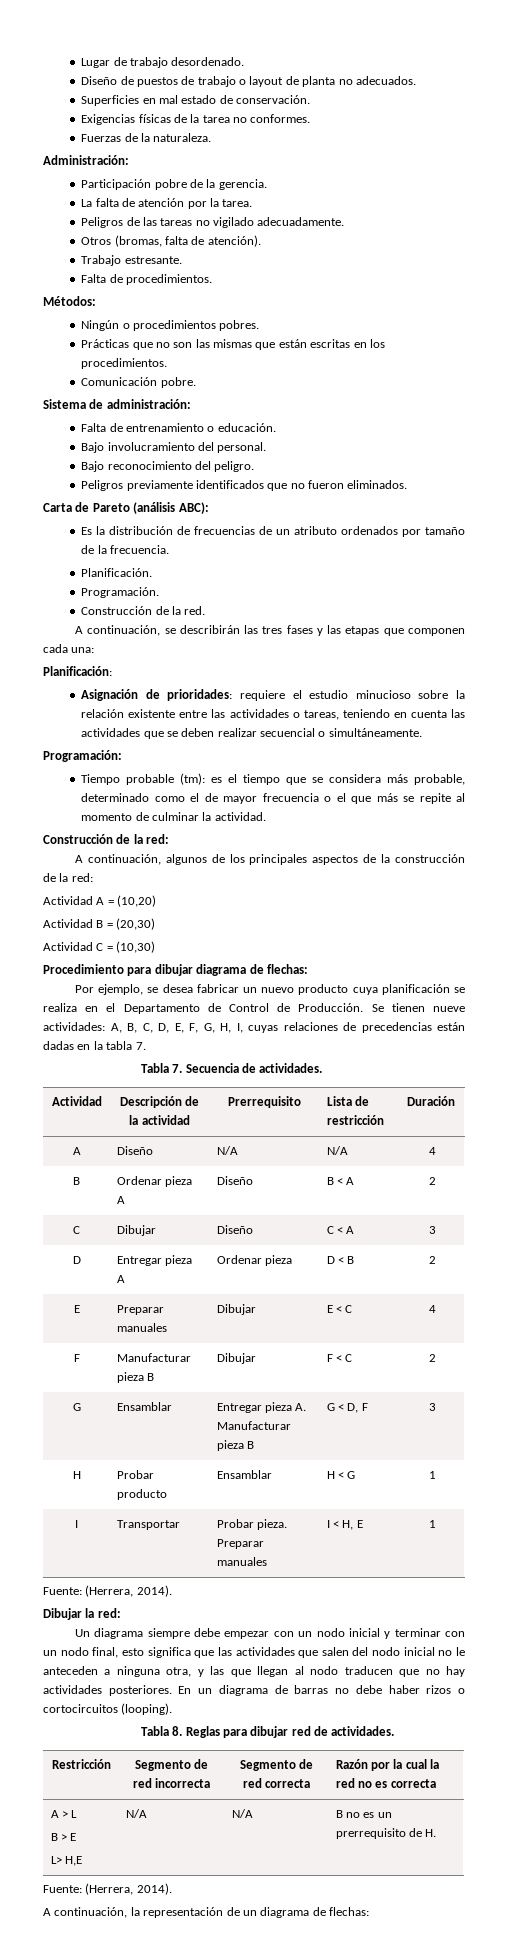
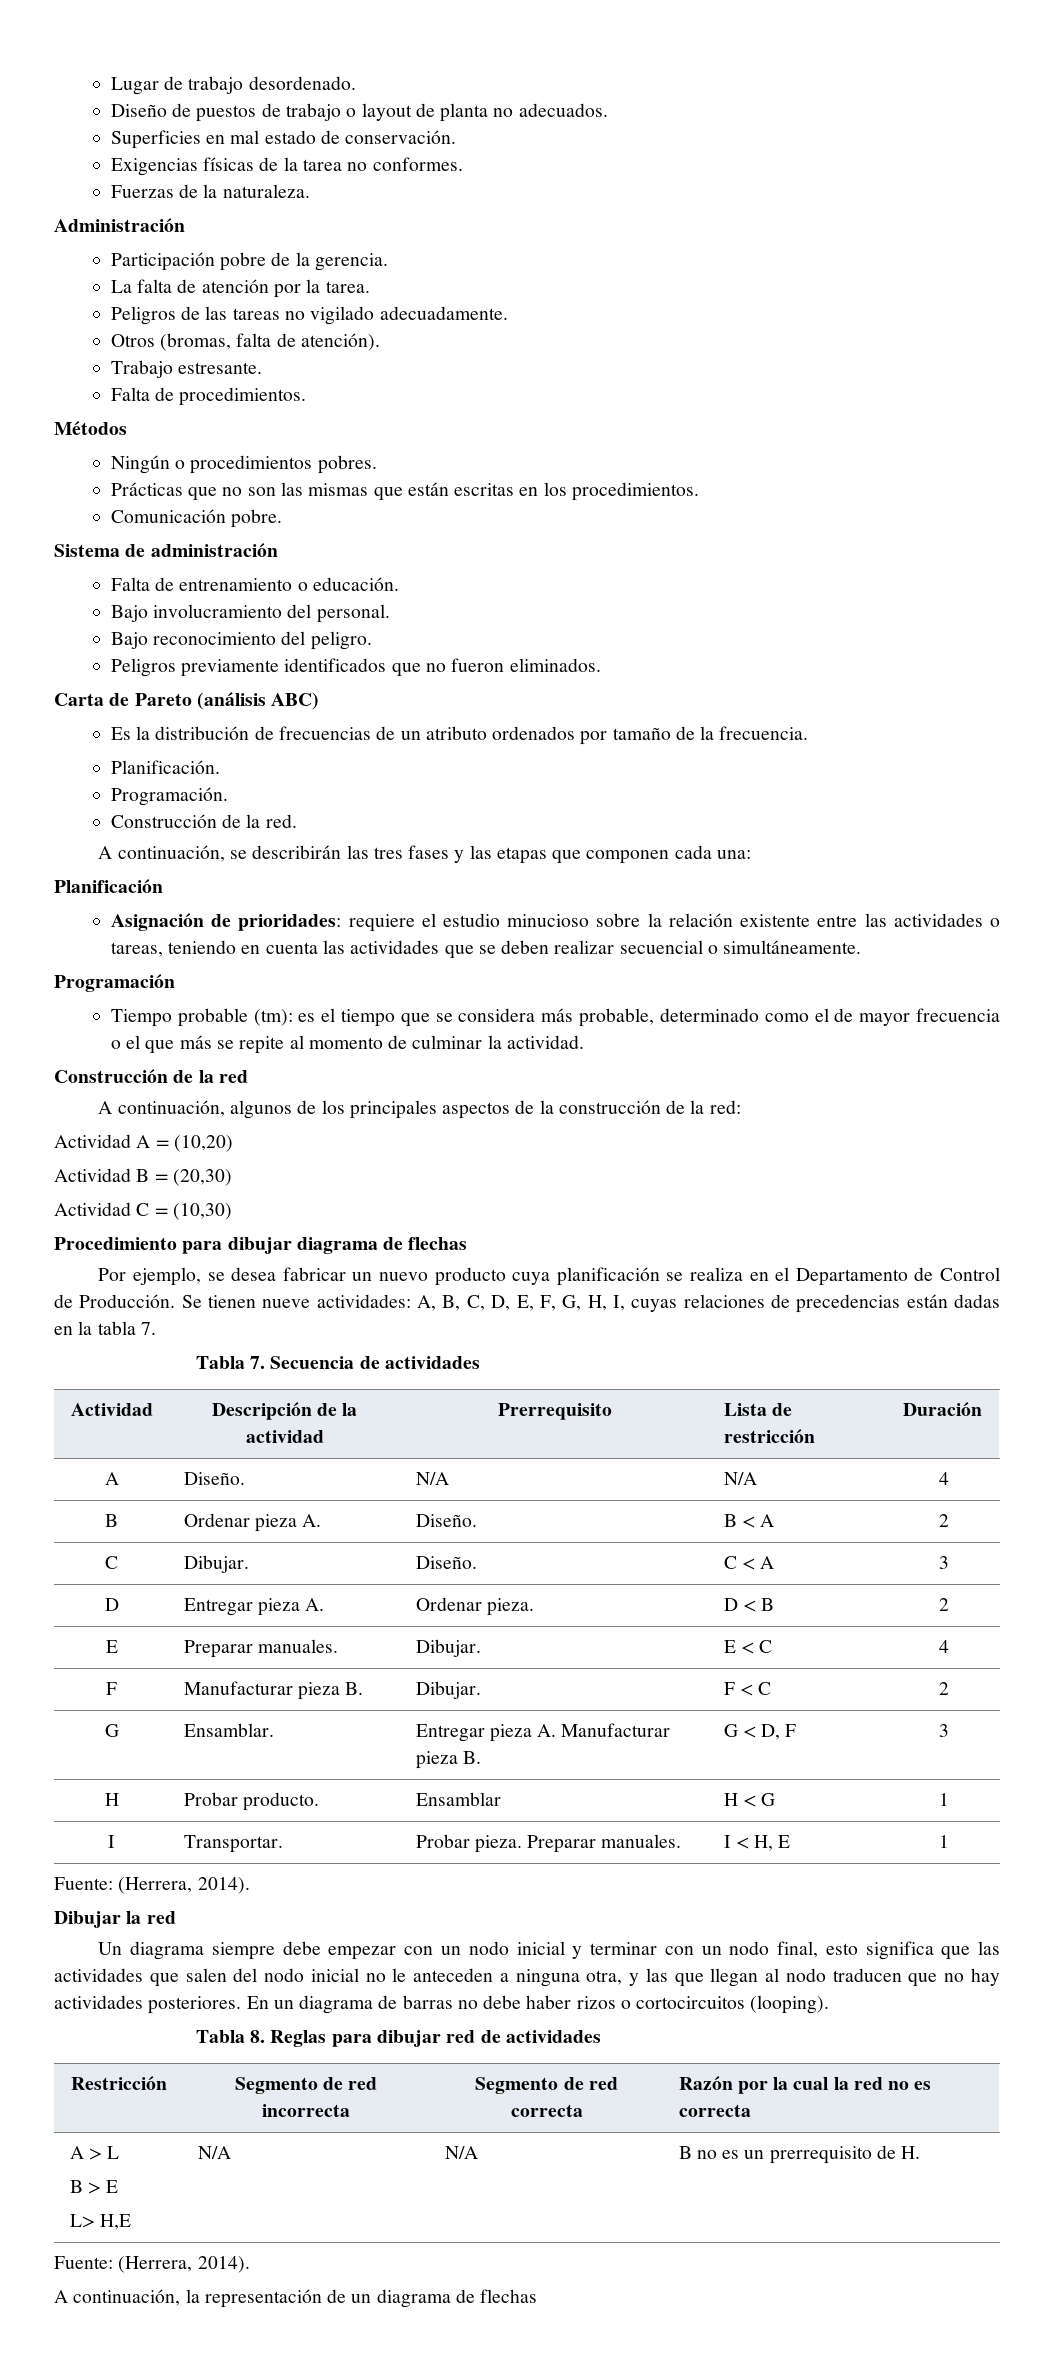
[43,155,129,165] Administración: -> [54,218,185,232] Administración
[43,296,96,306] Métodos: -> [54,421,127,435] Métodos
[106,399,191,409] administración: -> [150,543,278,557] administración
[178,502,209,514] ABC): -> [271,692,320,710] ABC)
[43,666,112,676] Planificación: -> [54,879,163,893] Planificación
[43,750,122,762] Programación: -> [54,974,175,992] Programación
[146,834,170,844] red: -> [218,1070,248,1083] red
[266,964,308,974] flechas: -> [408,1237,468,1250] flechas
[259,1063,323,1073] actividades. -> [385,1356,481,1369] actividades
[116,1146,153,1155] Diseño -> [183,1472,245,1485] Diseño.
[116,1196,125,1204] [216,1176,253,1185] A | Diseño -> [302,1514,322,1527] [415,1514,477,1527] A. | Diseño.
[116,1225,156,1236] [216,1225,253,1234] Dibujar | Diseño -> [183,1555,249,1573] [415,1556,477,1569] Dibujar. | Diseño.
[116,1275,125,1283] [216,1255,292,1266] A | Ordenar pieza -> [305,1598,325,1611] [415,1597,534,1616] A. | Ordenar pieza.
[116,1323,167,1332] [216,1304,256,1315] manuales | Dibujar -> [257,1639,338,1653] [415,1639,481,1657] manuales. | Dibujar.
[146,1373,154,1381] [216,1353,256,1364] B | Dibujar -> [345,1682,364,1695] [415,1681,481,1699] B. | Dibujar.
[116,1402,172,1411] Ensamblar -> [183,1723,274,1737] Ensamblar.
[246,1441,254,1449] B -> [462,1751,481,1764] B.
[116,1489,167,1500] producto -> [242,1792,319,1811] producto.
[116,1520,180,1530] Transportar -> [183,1835,283,1853] Transportar.
[216,1557,267,1566] manuales -> [601,1834,682,1848] manuales.
[97,1608,121,1618] red: -> [146,1911,176,1924] red
[331,1726,395,1736] actividades. -> [505,2030,601,2043] actividades
[329,1907,369,1916] flechas: -> [480,2289,538,2303] flechas

